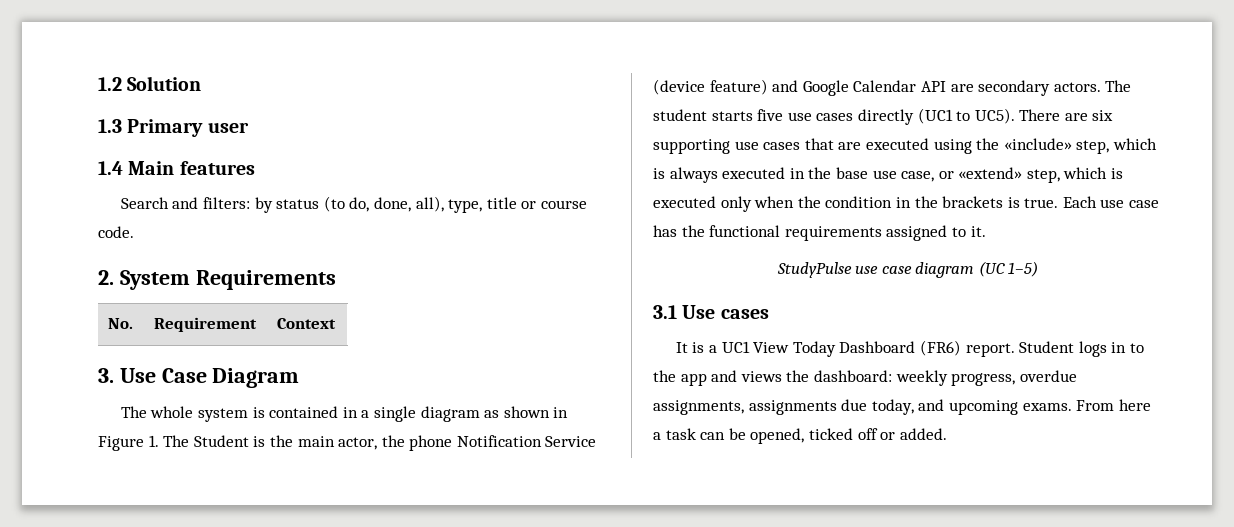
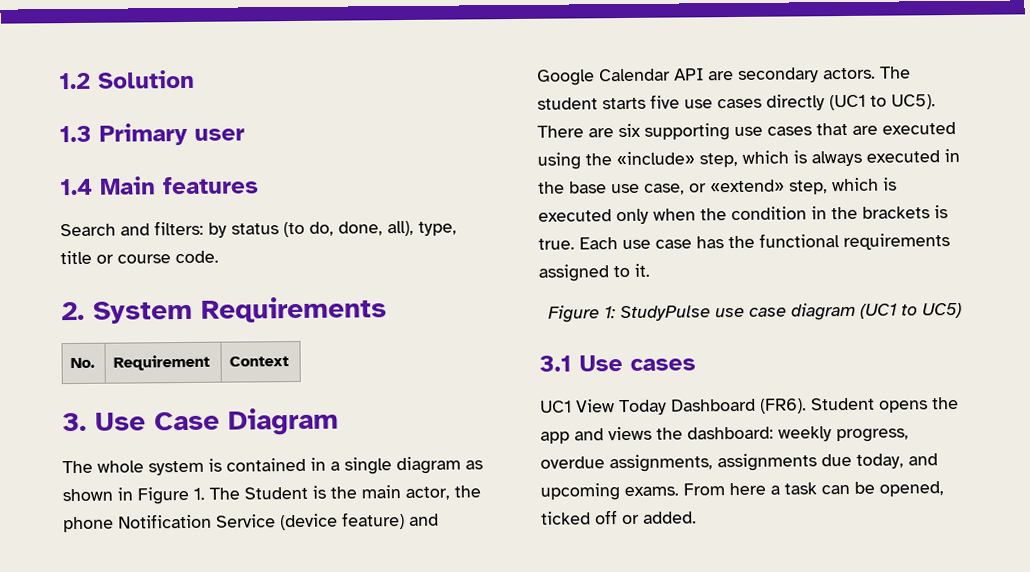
(986, 231) none -> [547,305,616,323] Figure 1:
[978,261,1039,277] (UC 1–5) -> [859,302,962,319] (UC1 to UC5)
[675,342,717,353] It is a -> (696, 364) none
[919,340,1144,357] (FR6) report. Student logs in to -> [760,397,928,414] (FR6). Student opens

